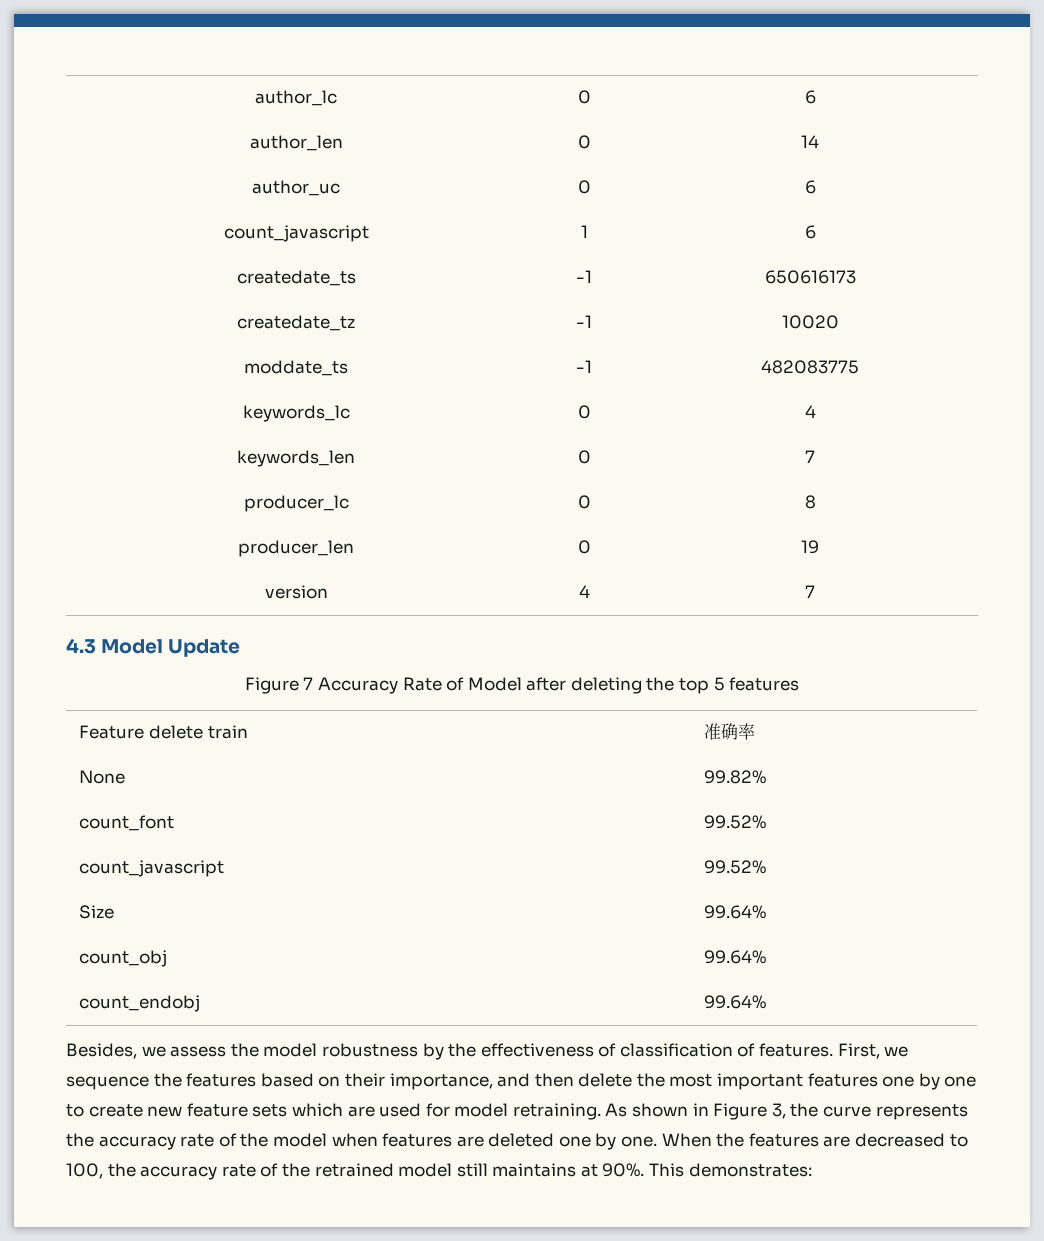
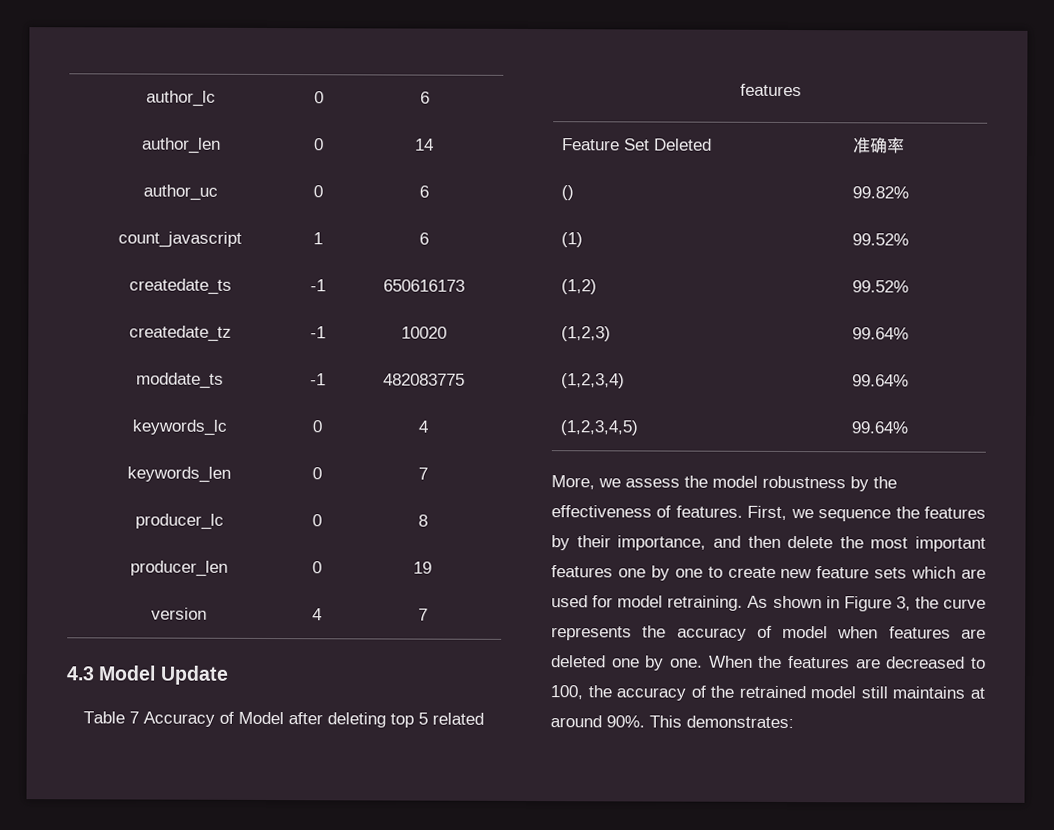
[244,677,299,694] Figure -> [83,711,125,724] Table
[402,677,442,691] Rate -> (215, 719) none
[646,677,675,691] the -> (386, 720) none
(725, 684) none -> [432,712,484,725] related
[149,725,248,739] delete train -> [624,138,713,151] Set Deleted
[79,770,126,784] // None -> [561,185,575,201] // ()
[79,815,175,831] [704,815,767,829] [79,860,225,877] [704,860,767,874] [79,905,115,919] [704,905,767,919] [79,950,168,967] [704,950,767,964] [79,995,201,1012] [704,995,767,1009] [66,1043,137,1059] count_font | 99.52% // count_javascript | 99.52% // Size | 99.64% // count_obj | 99.64% // count_endobj | 99.64% // Besides, -> [561,232,584,248] [852,233,910,246] [561,279,598,295] [852,280,910,293] [561,326,612,342] [852,327,910,340] [561,373,626,389] [852,374,910,387] [560,420,639,436] [851,421,909,434] [551,475,595,490] (1) | 99.52% // (1,2) | 99.52% // (1,2,3) | 99.64% // (1,2,3,4) | 99.64% // (1,2,3,4,5) | 99.64% // More,
[619,1043,756,1057] classification of -> (672, 511) none
[260,1073,341,1087] based on -> [551,535,570,551] by
[180,1133,269,1147] rate of the -> [756,625,772,638] of
[221,1164,256,1177] rate -> (687, 694) none
(598, 1170) none -> [550,715,602,728] around

